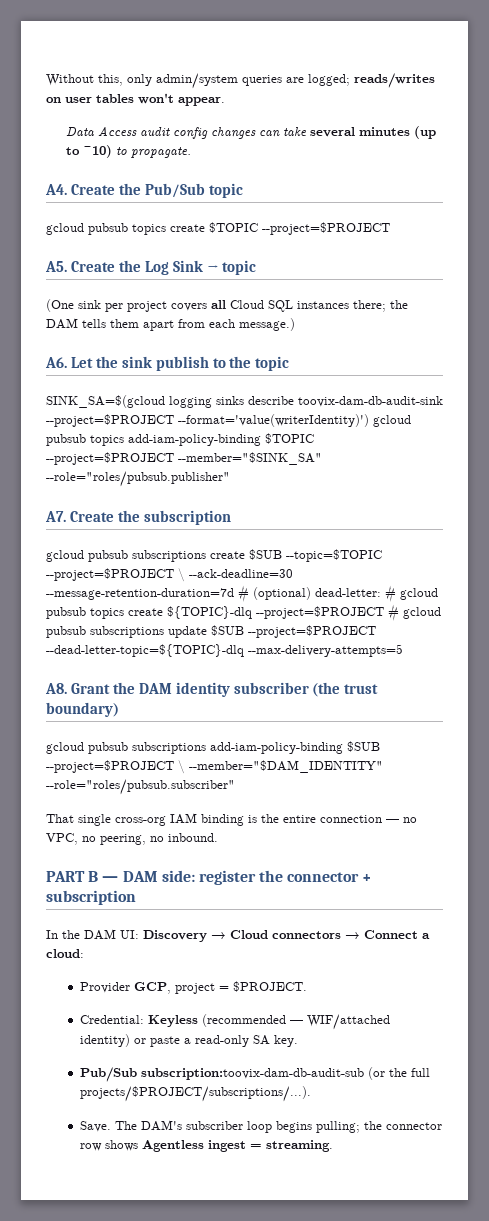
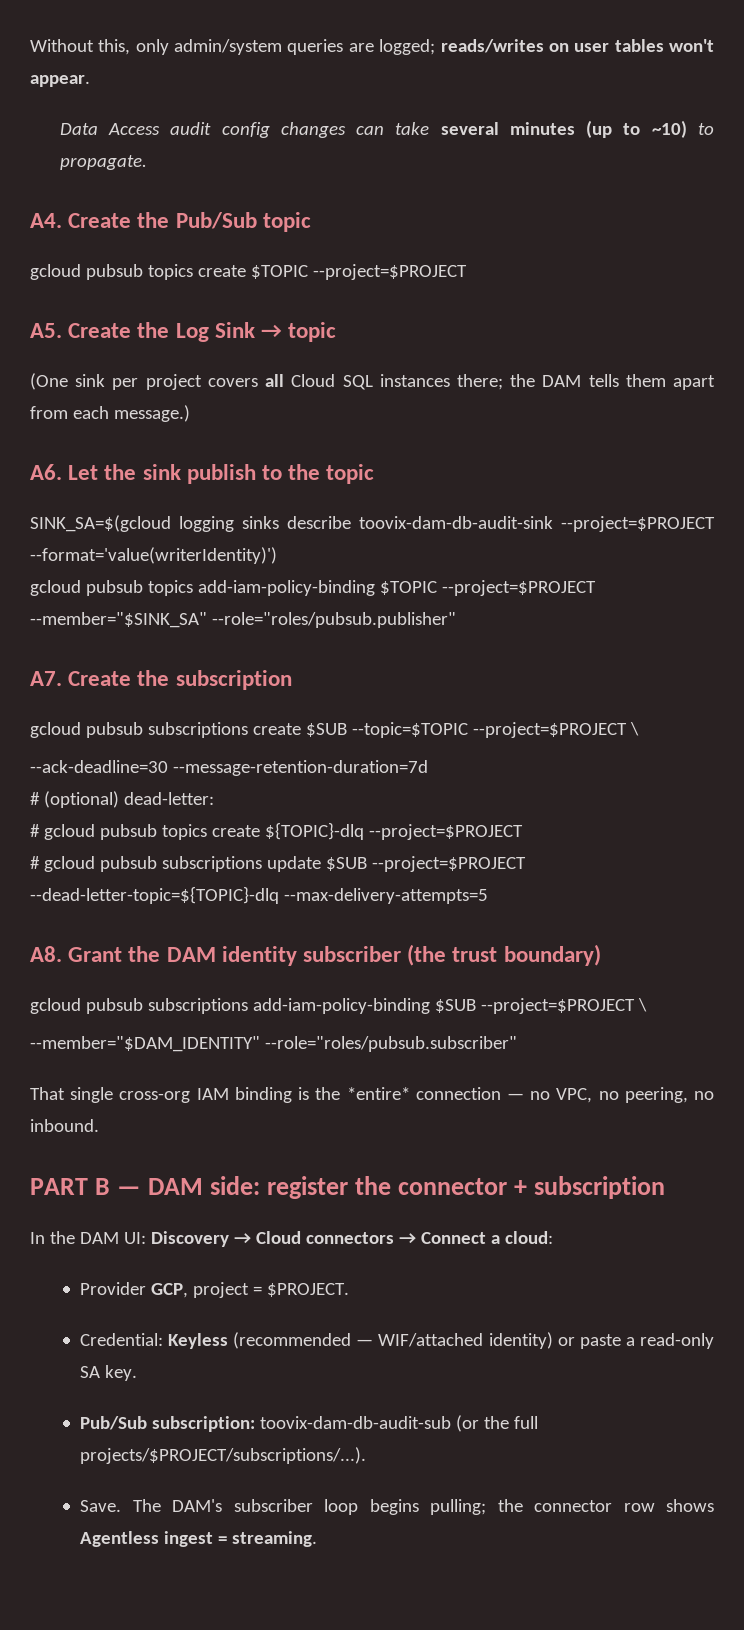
(369, 420) none -> (277, 555) //
(185, 575) none -> (639, 729) //
(234, 594) none -> (428, 768) //
(381, 592) none -> (214, 798) //
(384, 612) none -> (523, 832) //
(185, 767) none -> (647, 1005) //
[283,815,316,823] entire -> [346,1087,410,1100] *entire*
[141,1068,365,1080] subscription:toovix-dam-db-audit-sub -> [152,1416,452,1432] subscription: toovix-dam-db-audit-sub

